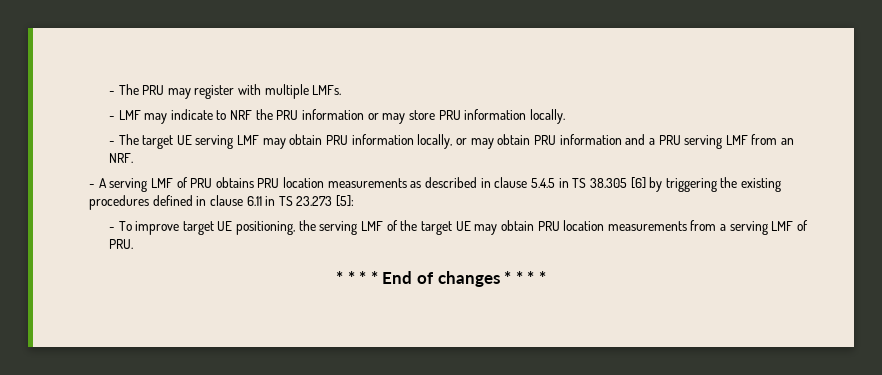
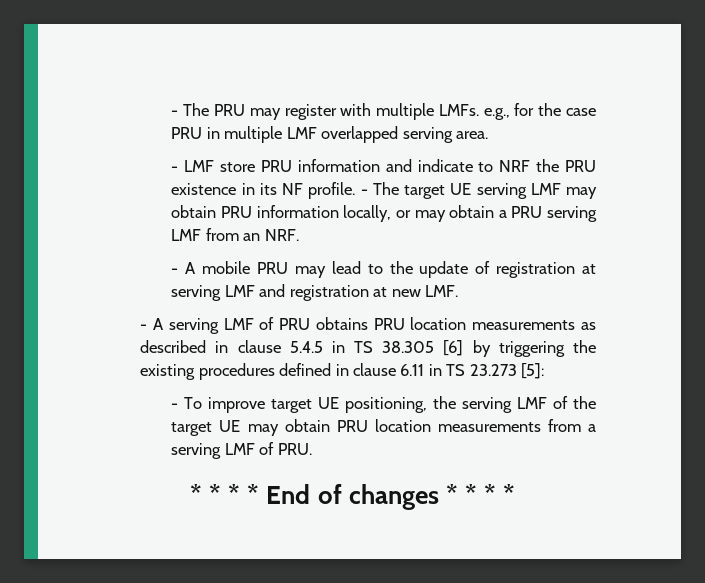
[108,110,168,124] // - LMF may -> [483,103,596,120] [171,126,489,143] [171,159,412,172] e.g., for the case PRU in multiple LMF overlapped serving area. // - LMF store PRU information and
[302,109,565,124] information or may store PRU information locally. // -> [171,182,356,199] existence in its NF profile.
[533,134,646,145] PRU information and -> (495, 211) none
(133, 158) none -> [171,261,596,278] [171,284,459,301] // - A mobile PRU may lead to the update of registration at serving LMF and registration at new LMF.

